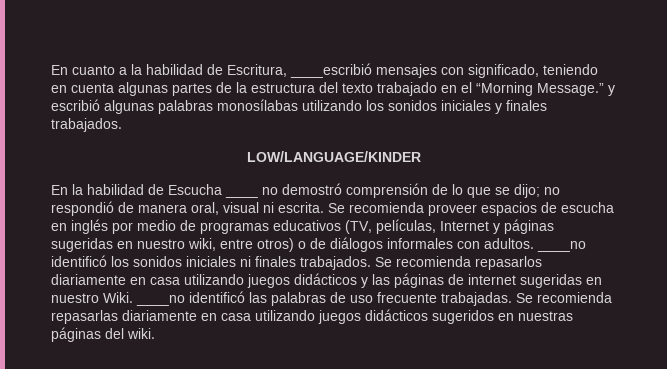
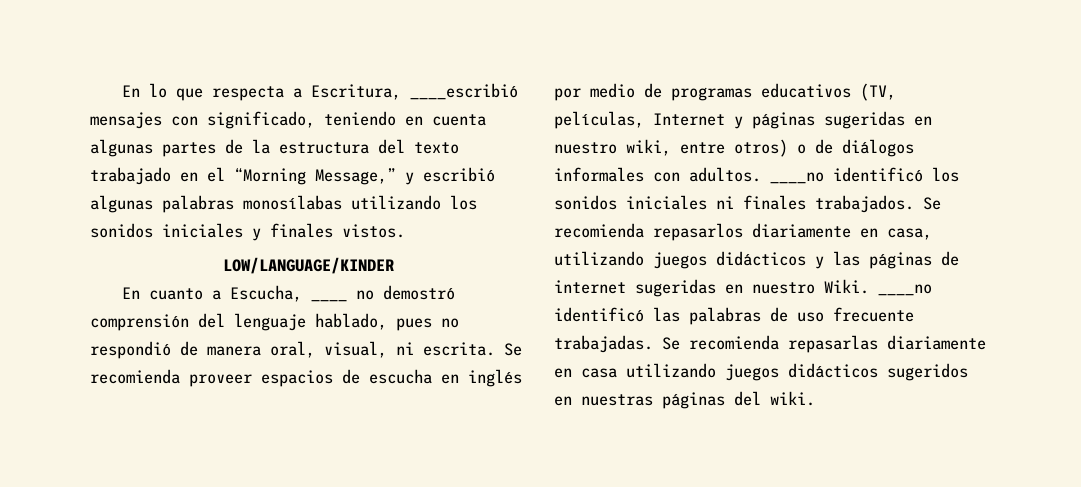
[51,64,223,75] En cuanto a la habilidad de -> [122,83,303,101] En lo que respecta a
[537,83,604,96] Message.” -> [315,168,396,185] Message,”
[51,118,122,132] trabajados. -> [342,224,405,238] vistos.
[72,184,222,195] [225,195,258,198] [262,183,540,198] la habilidad de Escucha ____ no demostró comprensión de lo que se dijo; -> [149,285,456,302] [90,313,432,331] cuanto a Escucha, ____ no demostró comprensión del lenguaje hablado, pues
[223,202,259,213] visual -> [324,341,387,358] visual,
[150,277,180,285] casa -> [887,228,932,240] casa,

